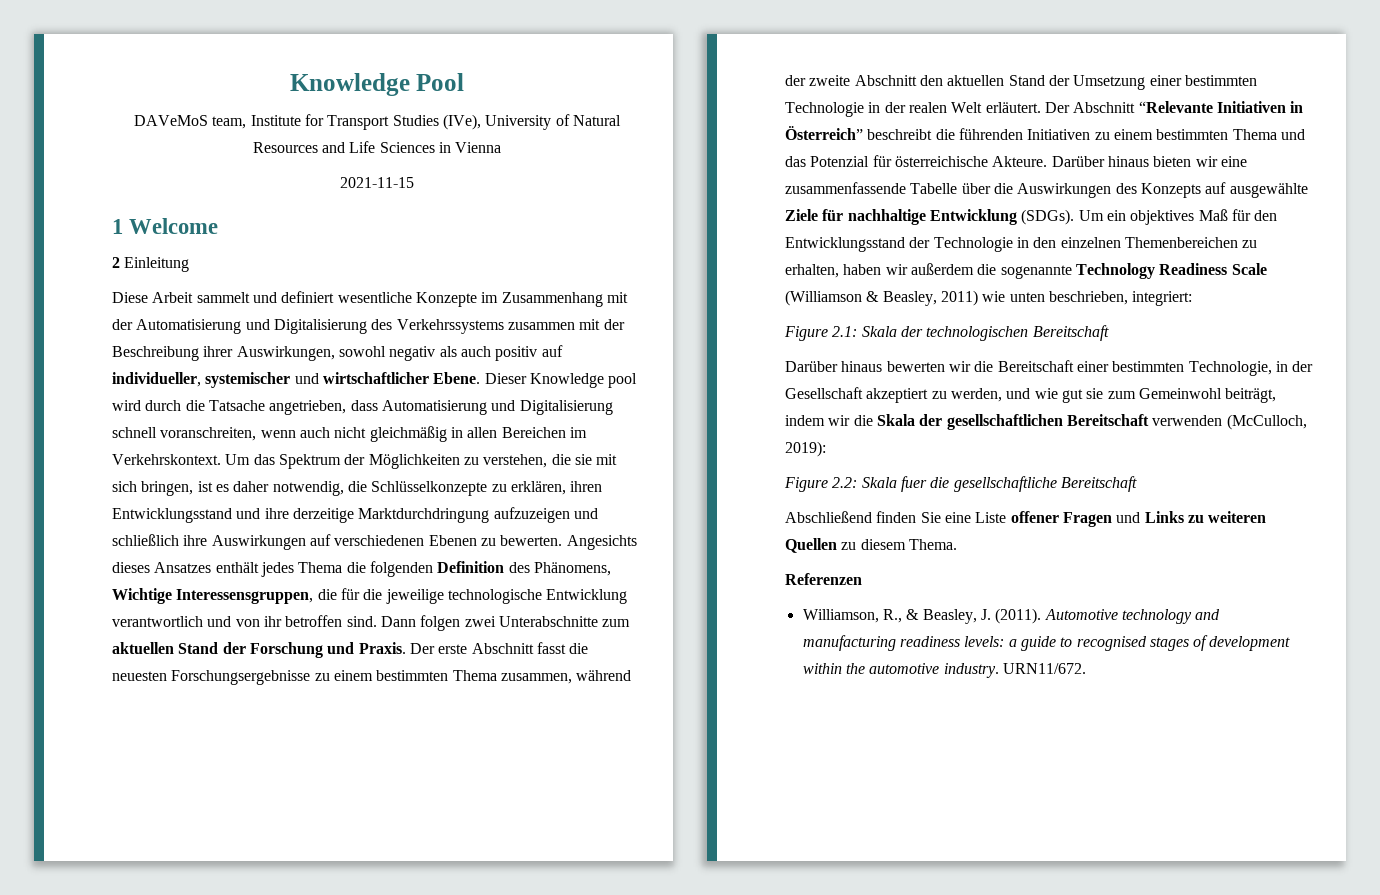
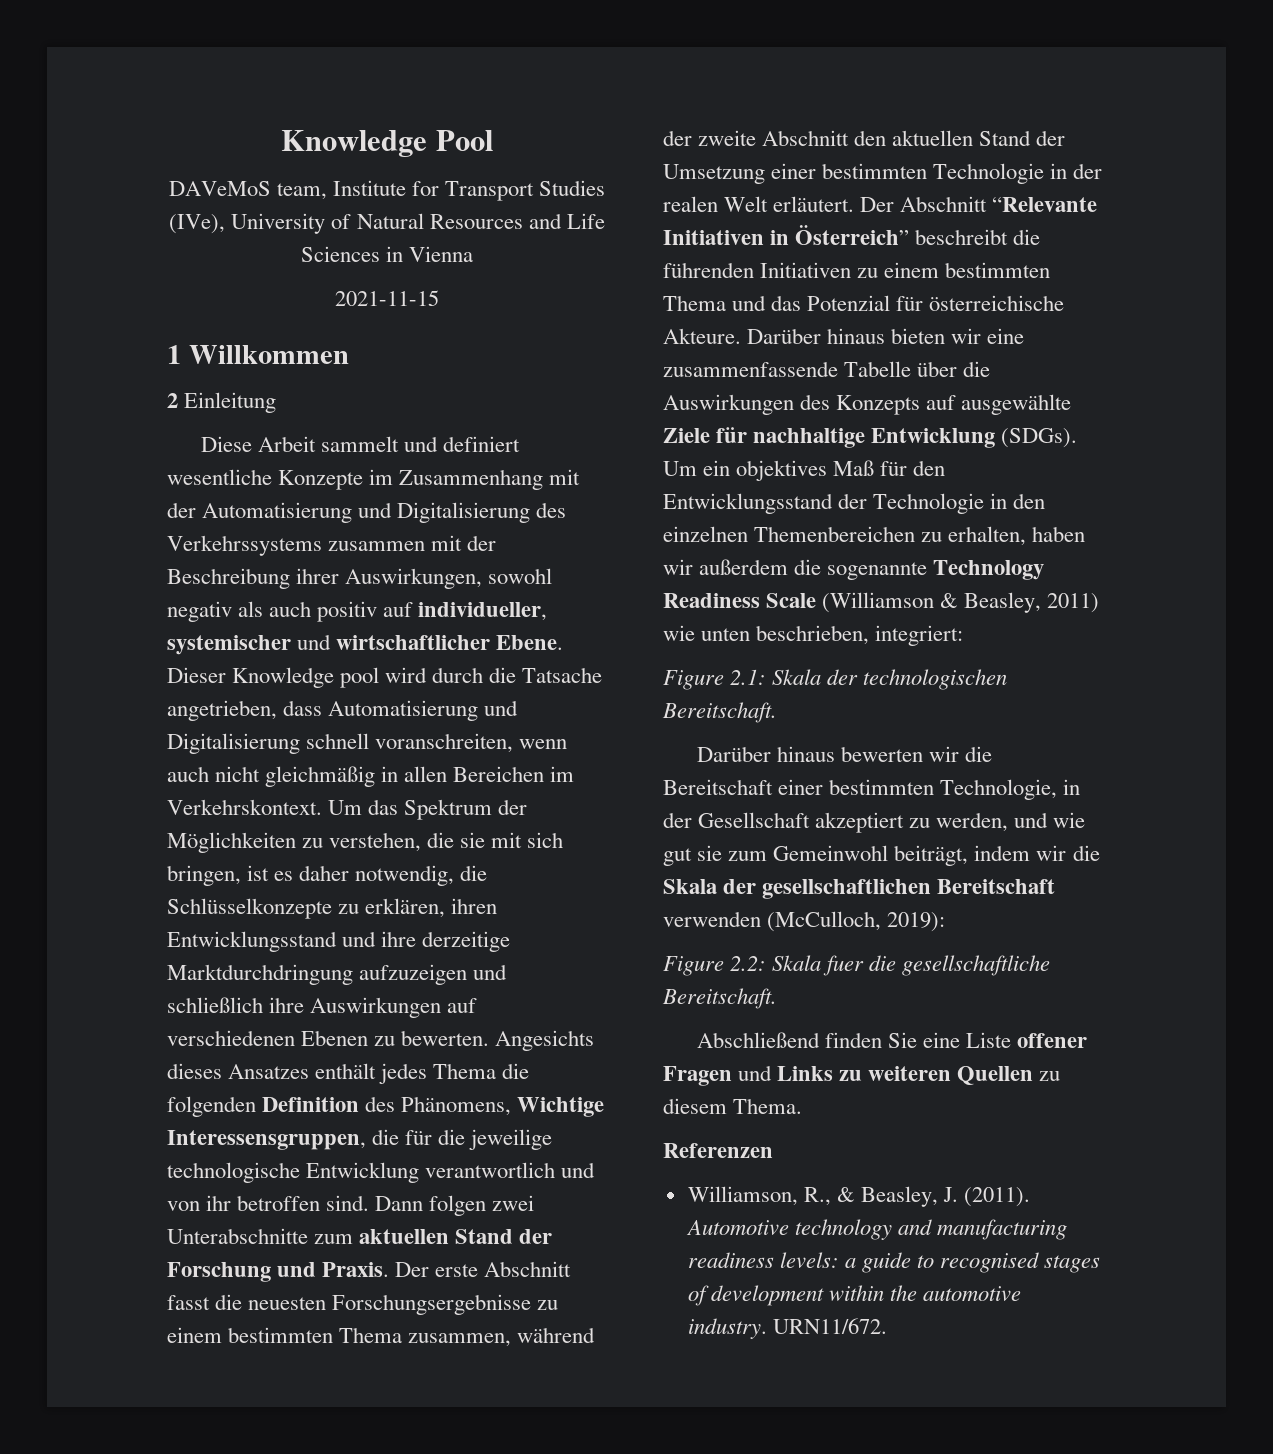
[129,218,219,234] Welcome -> [188,345,349,364] Willkommen
[1032,325,1109,341] Bereitschaft -> [662,702,777,723] Bereitschaft.
[1060,476,1137,492] Bereitschaft -> [662,988,777,1009] Bereitschaft.

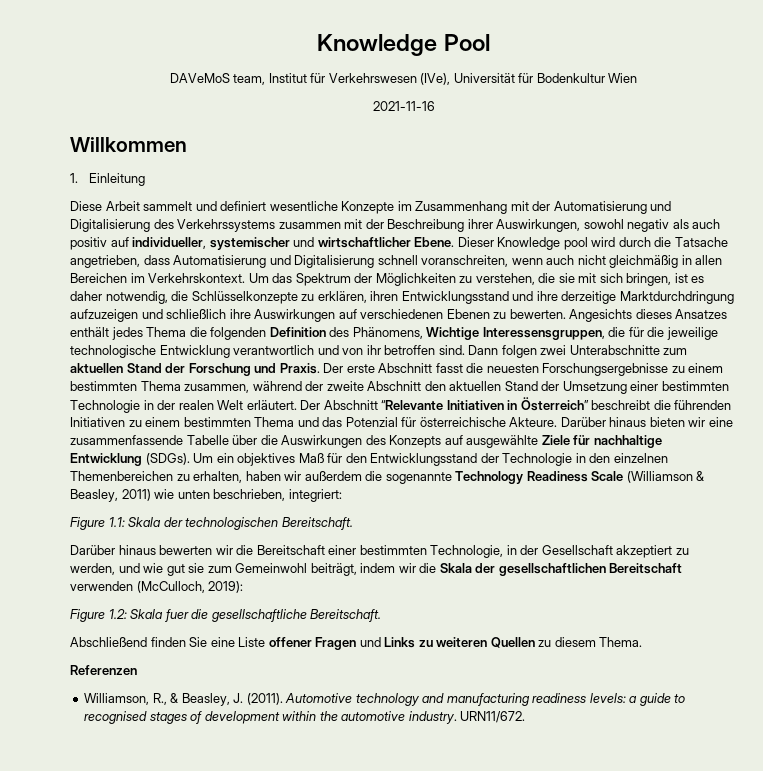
[332,180,606,201] [169,213,605,234] [300,246,474,262] [335,290,439,306] [167,345,181,364] Institute for Transport Studies (IVe), University of Natural Resources and Life Sciences in Vienna // 2021-11-15 // 1 -> [268,73,638,85] [372,101,435,111] Institut für Verkehrswesen (IVe), Universität für Bodenkultur Wien // 2021-11-16 //
[167,393,178,408] 2 -> [70,173,78,183] 1.
[730,669,767,685] 2.1: -> [108,517,125,527] 1.1:
[730,956,767,971] 2.2: -> [108,609,127,619] 1.2:

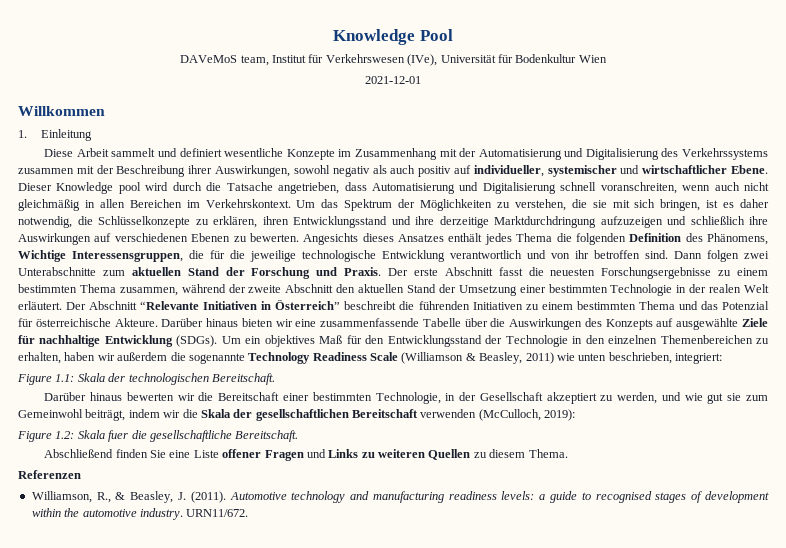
[372,101,435,111] 2021-11-16 -> [365,76,421,84] 2021-12-01

